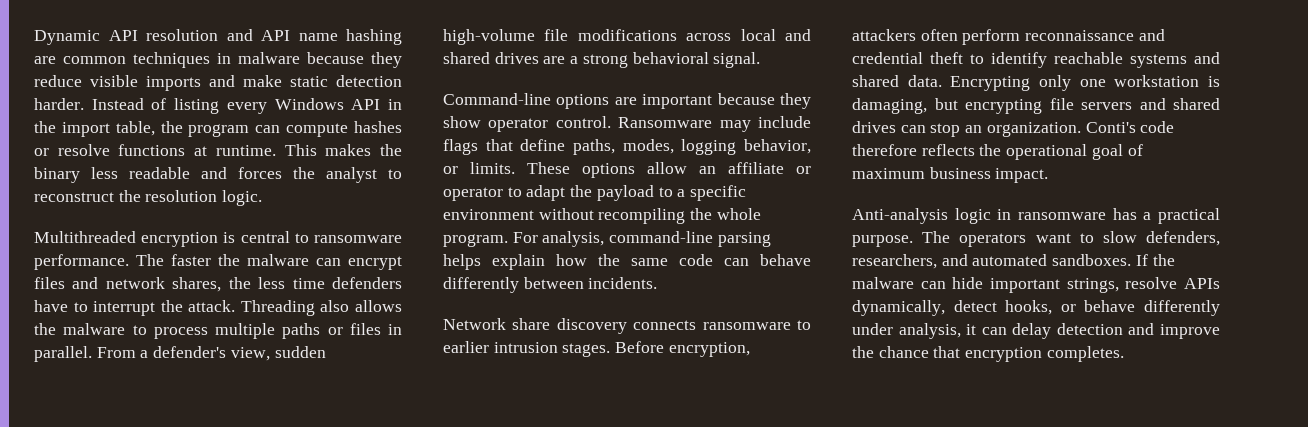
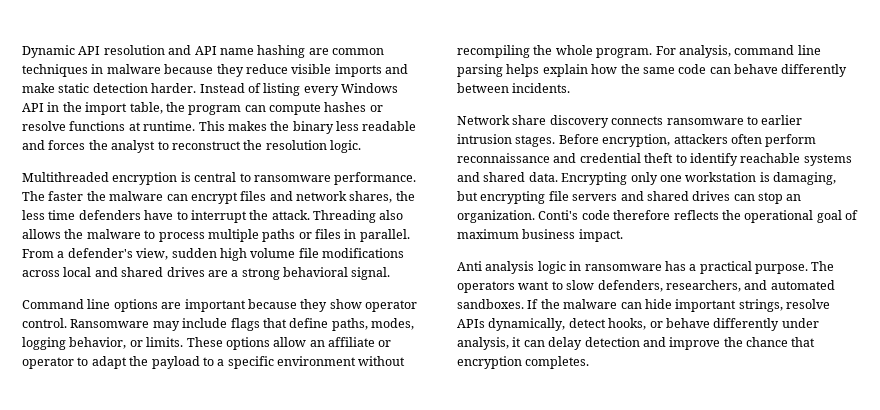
[443,29,535,45] high-volume -> [219,248,296,261] high volume
[443,93,551,105] Command-line -> [22,299,111,309] Command line
[609,231,714,243] command-line -> [734,45,821,55] command line
[852,208,948,224] Anti-analysis -> [457,261,535,274] Anti analysis

